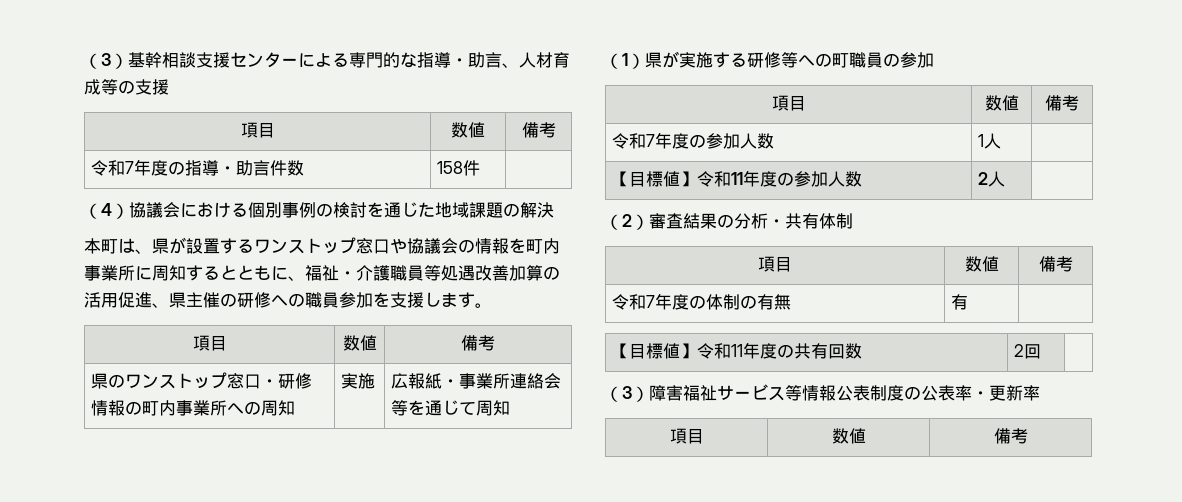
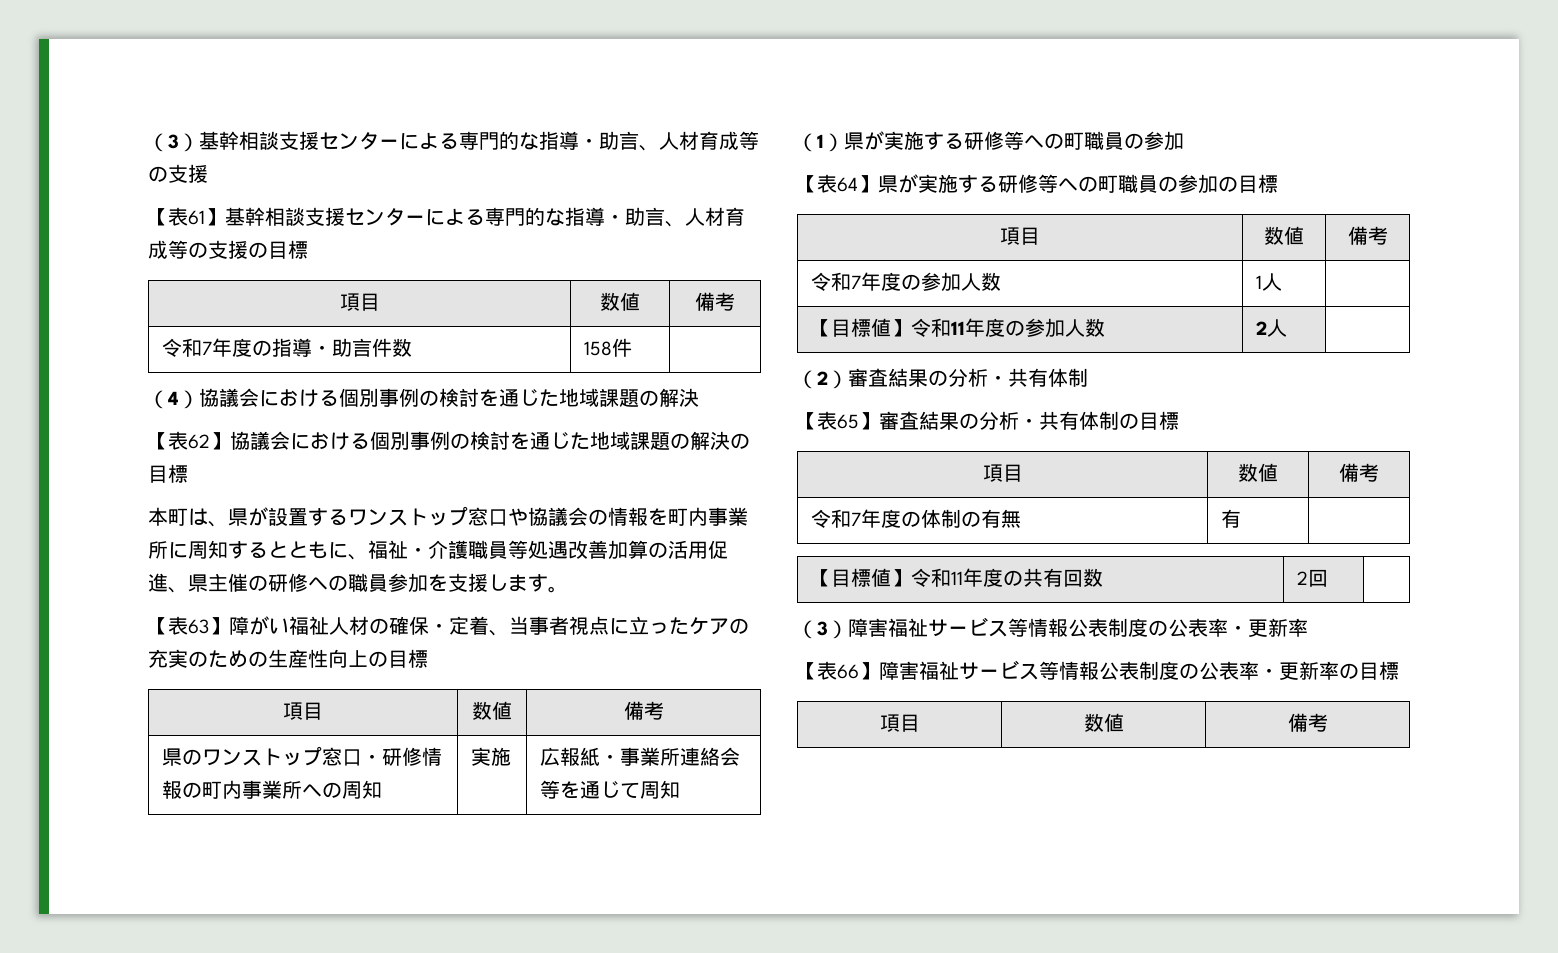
(169, 87) none -> [148,207,745,227] [148,240,308,259] // 【表61】基幹相談支援センターによる専門的な指導・助言、人材育成等の支援の目標
(554, 210) none -> [148,431,750,450] [148,464,188,483] // 【表62】協議会における個別事例の検討を通じた地域課題の解決の目標
(492, 305) none -> [148,616,749,636] [148,649,428,668] // 【表63】障がい福祉人材の確保・定着、当事者視点に立ったケアの充実のための生産性向上の目標
(934, 60) none -> [797,174,1278,194] // 【表64】県が実施する研修等への町職員の参加の目標
(853, 221) none -> [797,411,1179,430] // 【表65】審査結果の分析・共有体制の目標
(1040, 393) none -> [797,660,1399,680] // 【表66】障害福祉サービス等情報公表制度の公表率・更新率の目標

